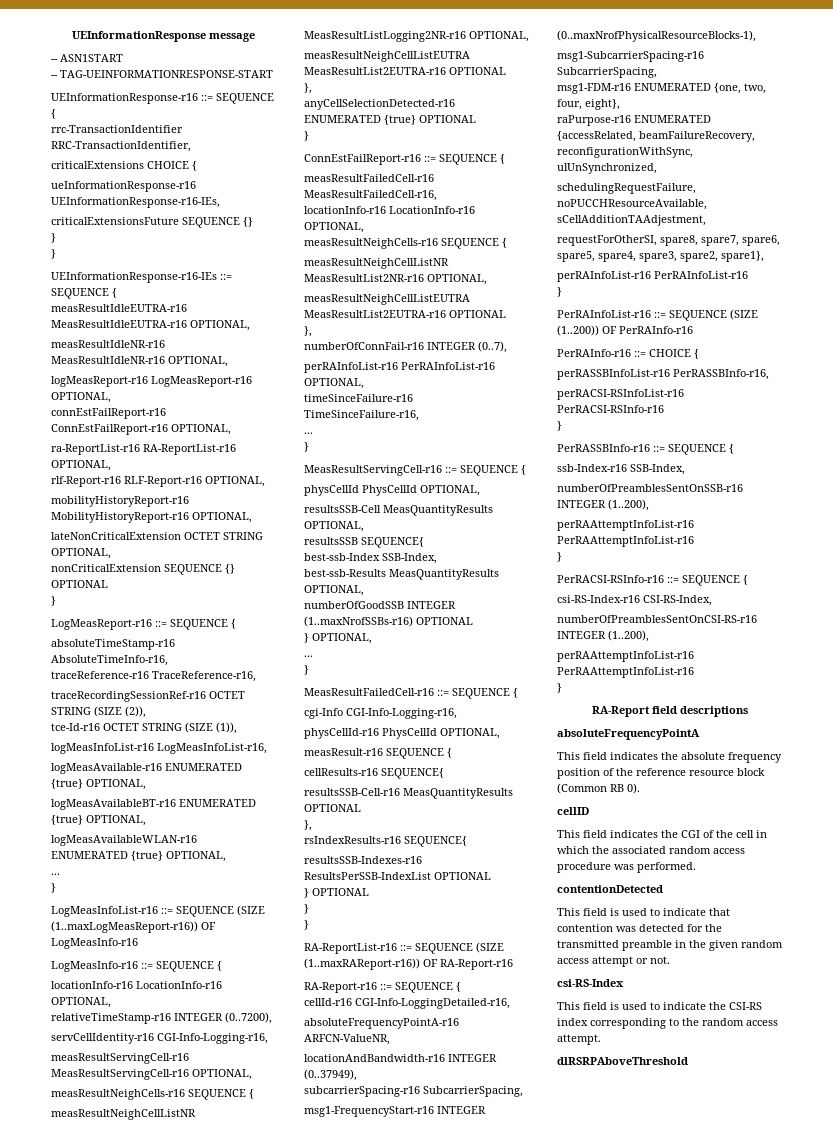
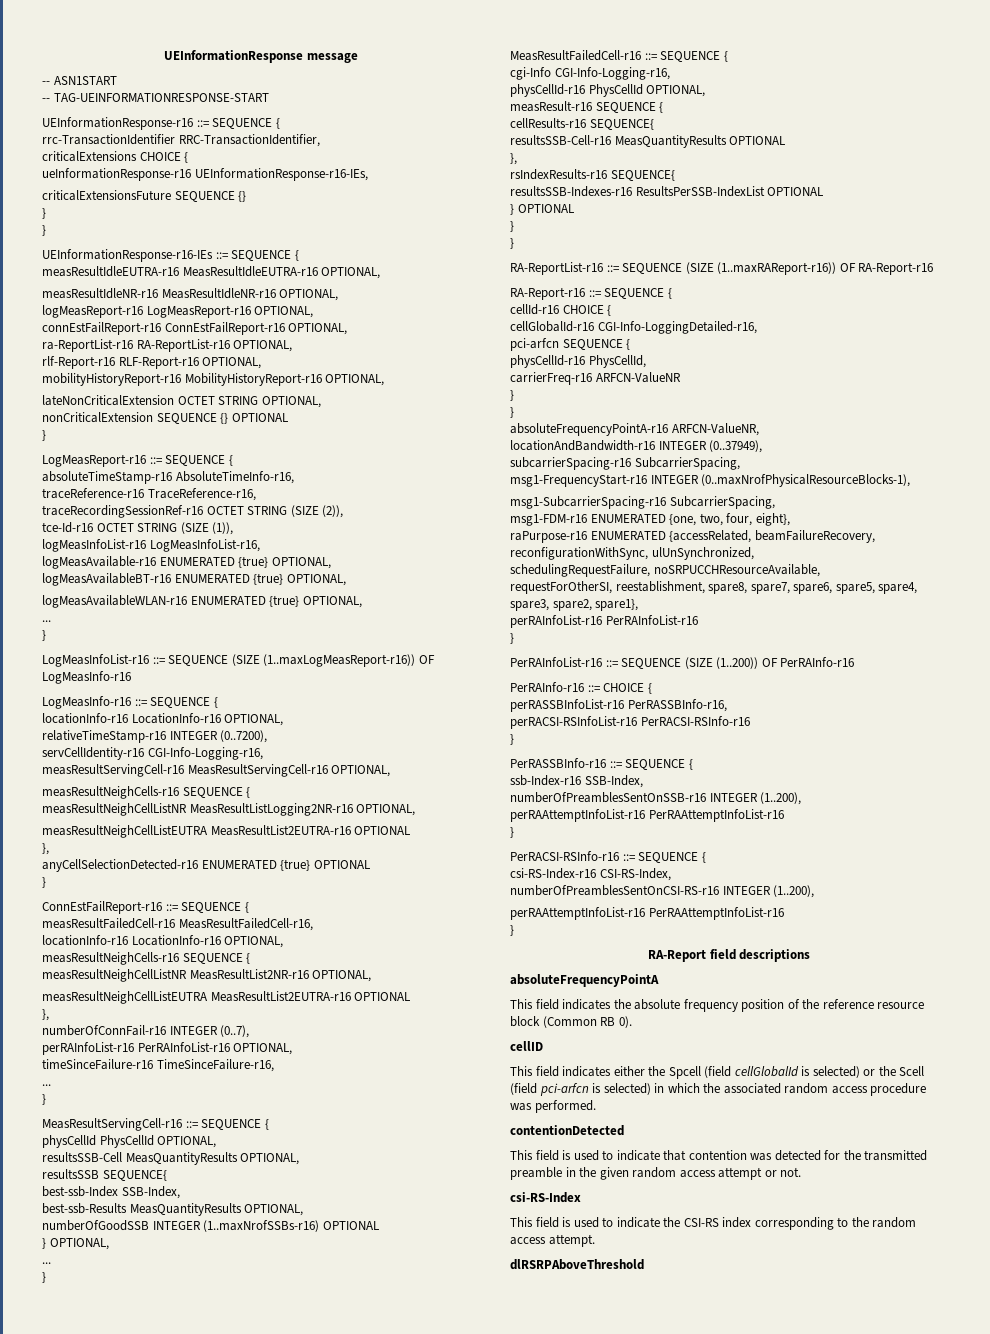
[355,998,510,1009] CGI-Info-LoggingDetailed-r16, -> [562,305,612,316] [510,321,757,334] [510,338,631,351] [510,355,646,368] [510,372,681,385] [510,390,514,401] [510,407,514,418] CHOICE { // cellGlobalId-r16 CGI-Info-LoggingDetailed-r16, // pci-arfcn SEQUENCE { // physCellId-r16 PhysCellId, // carrierFreq-r16 ARFCN-ValueNR // } // }
[557,199,707,210] [557,215,706,226] noPUCCHResourceAvailable, sCellAdditionTAAdjestment, -> [653,564,820,577] noSRPUCCHResourceAvailable,
(657, 240) none -> [615,581,705,594] reestablishment,
[661,830,754,838] the CGI of the cell -> [613,1066,925,1079] [510,1083,651,1096] either the Spcell (field cellGlobalId is selected) or the Scell (field pci-arfcn is selected)

